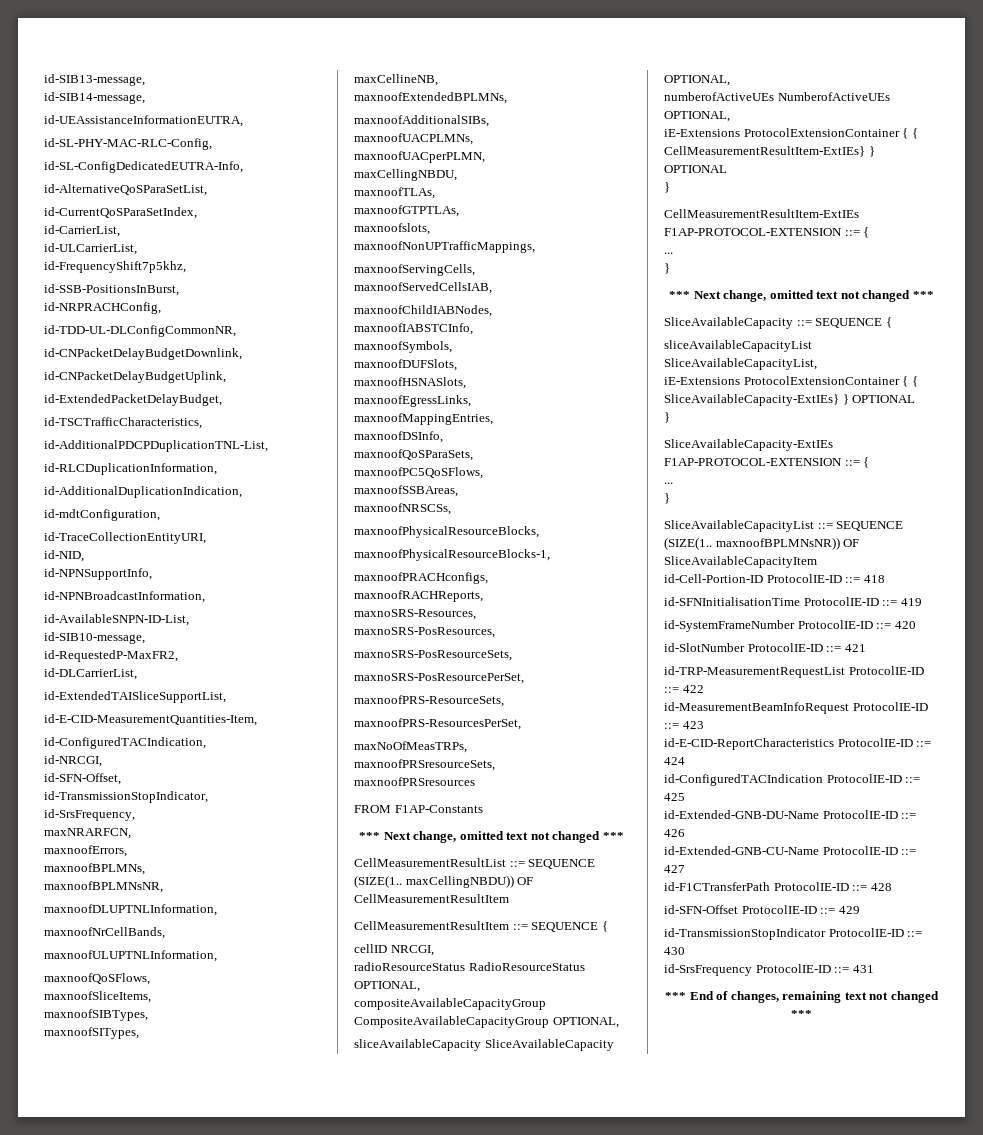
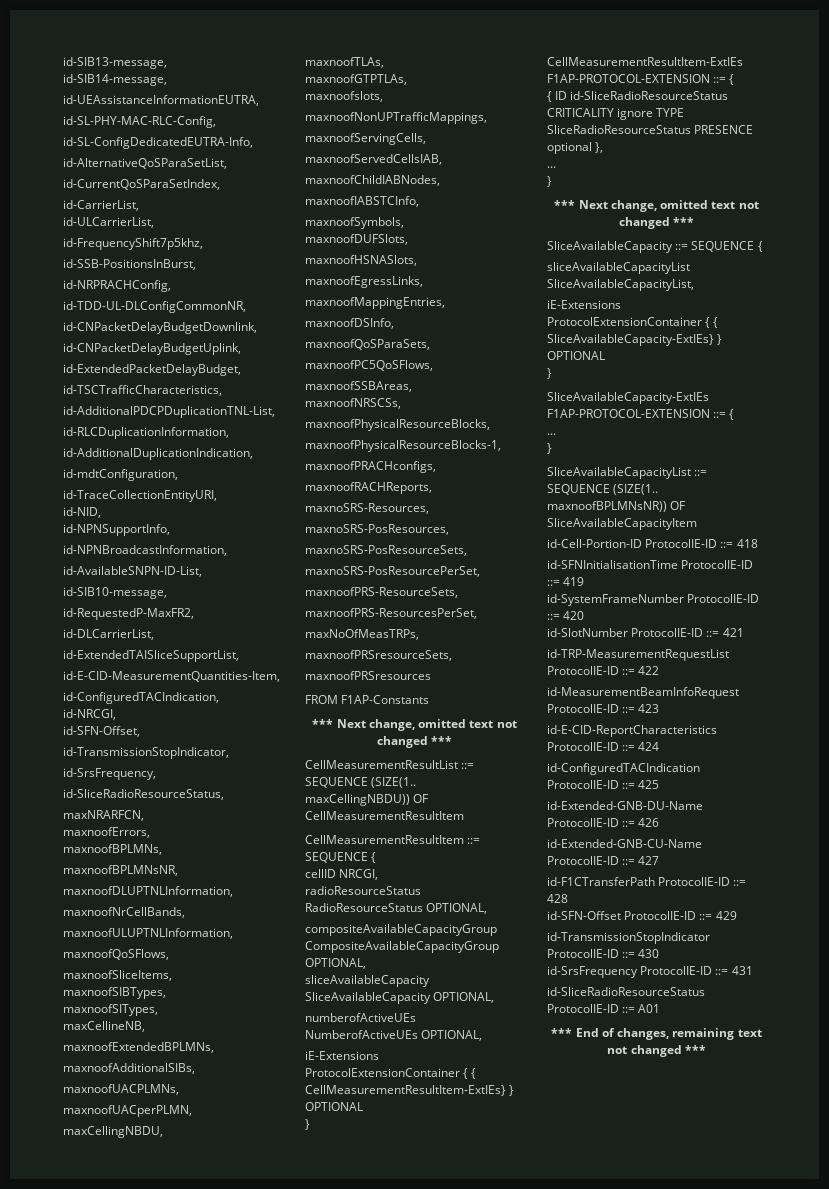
(135, 815) none -> [63,789,224,800] // id-SliceRadioResourceStatus,
(870, 232) none -> [547,91,729,102] [547,108,685,120] [547,125,754,134] [547,142,604,154] // { ID id-SliceRadioResourceStatus CRITICALITY ignore TYPE SliceRadioResourceStatus PRESENCE optional },
(874, 969) none -> [547,987,705,996] [547,1004,661,1013] // id-SliceRadioResourceStatus ProtocolIE-ID ::= A01

